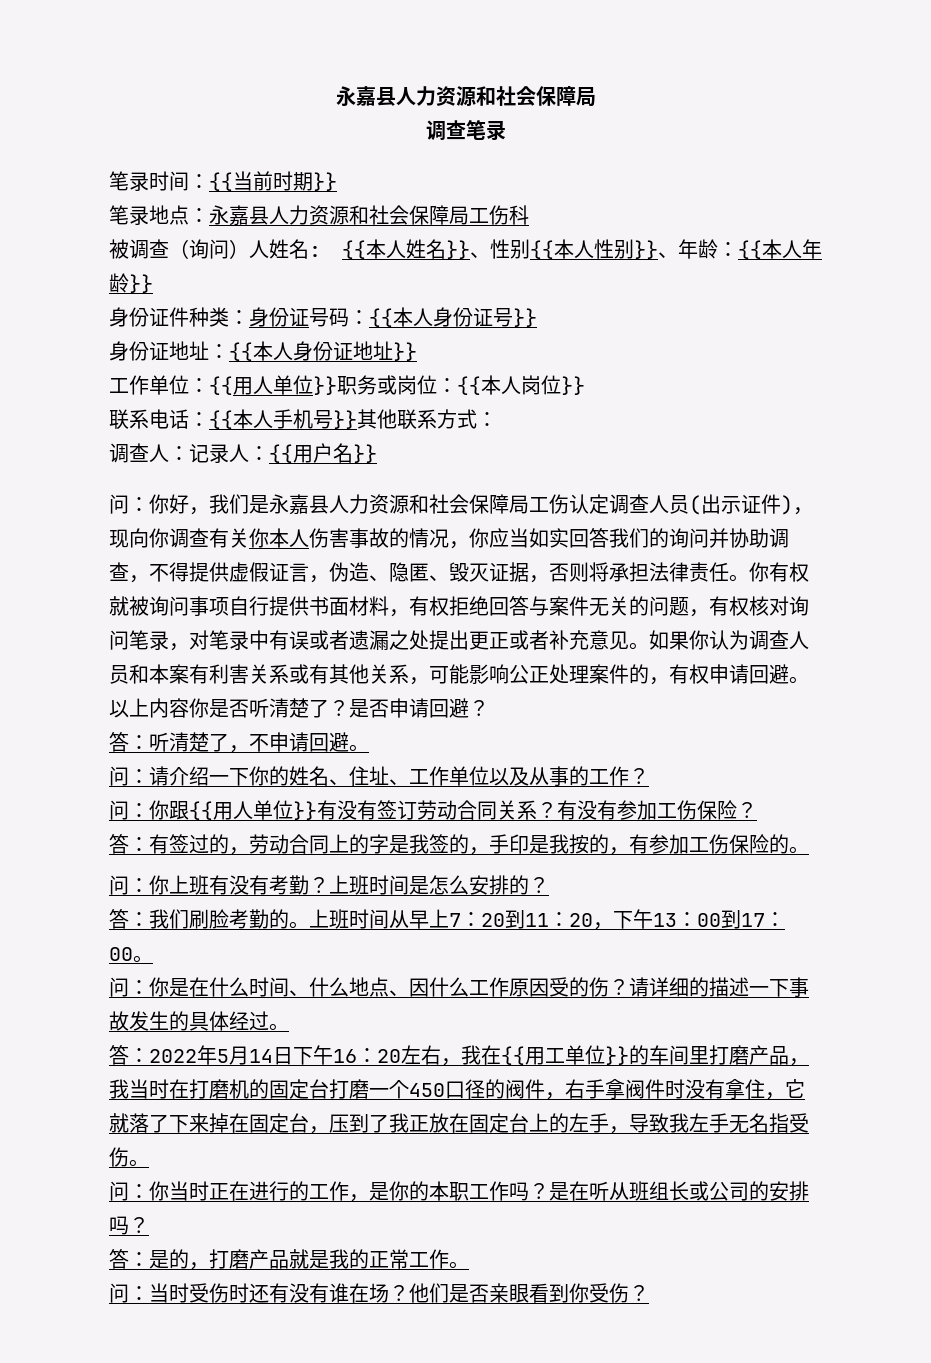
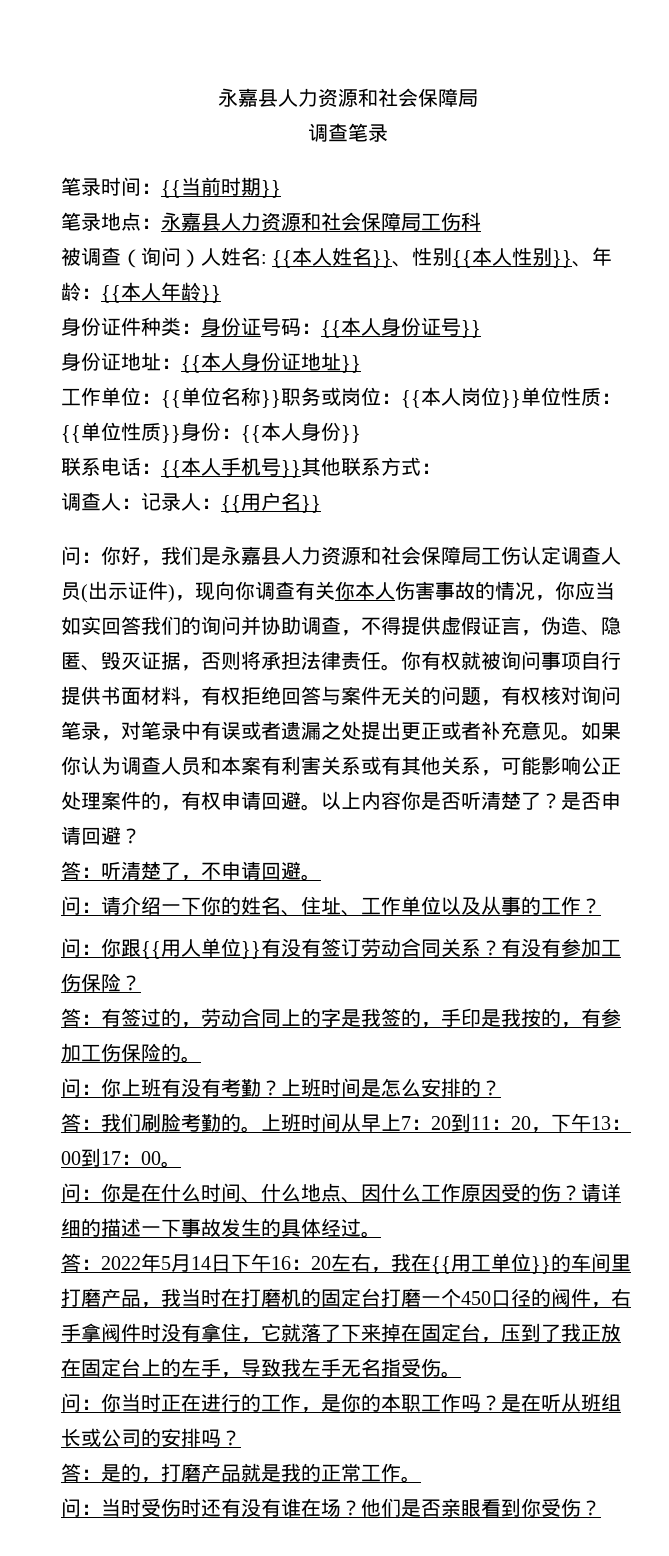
[233,375,313,395] 用人单位 -> [181,387,261,406] 单位名称
(585, 385) none -> [521,387,621,406] [61,422,361,443] 单位性质：{{单位性质}}身份：{{本人身份}}

